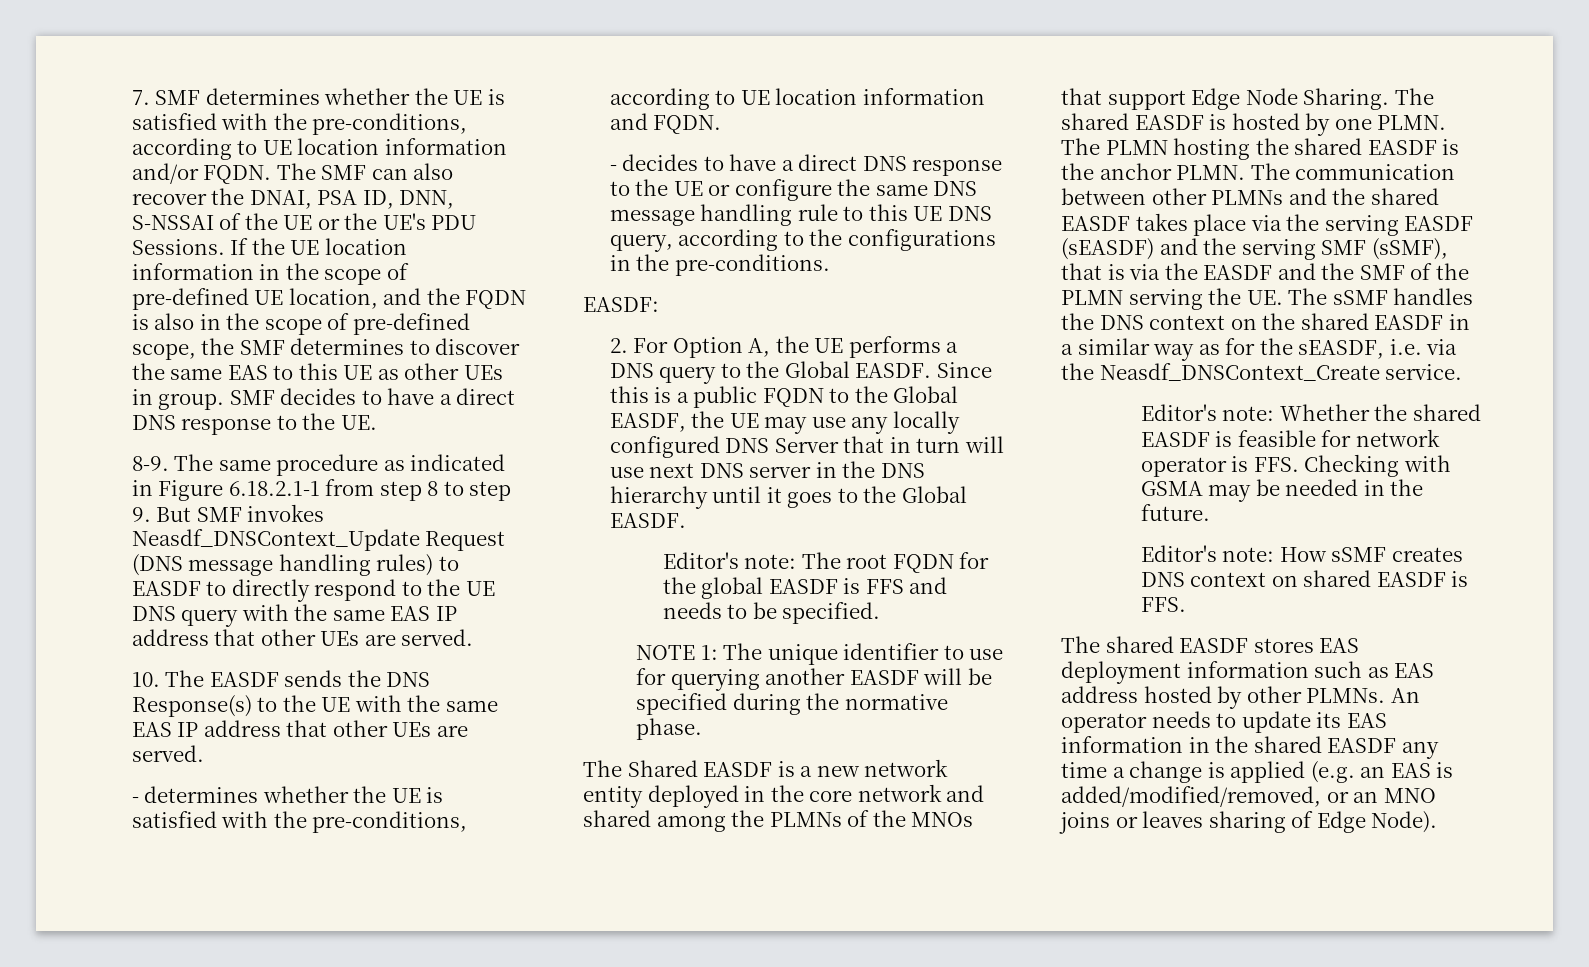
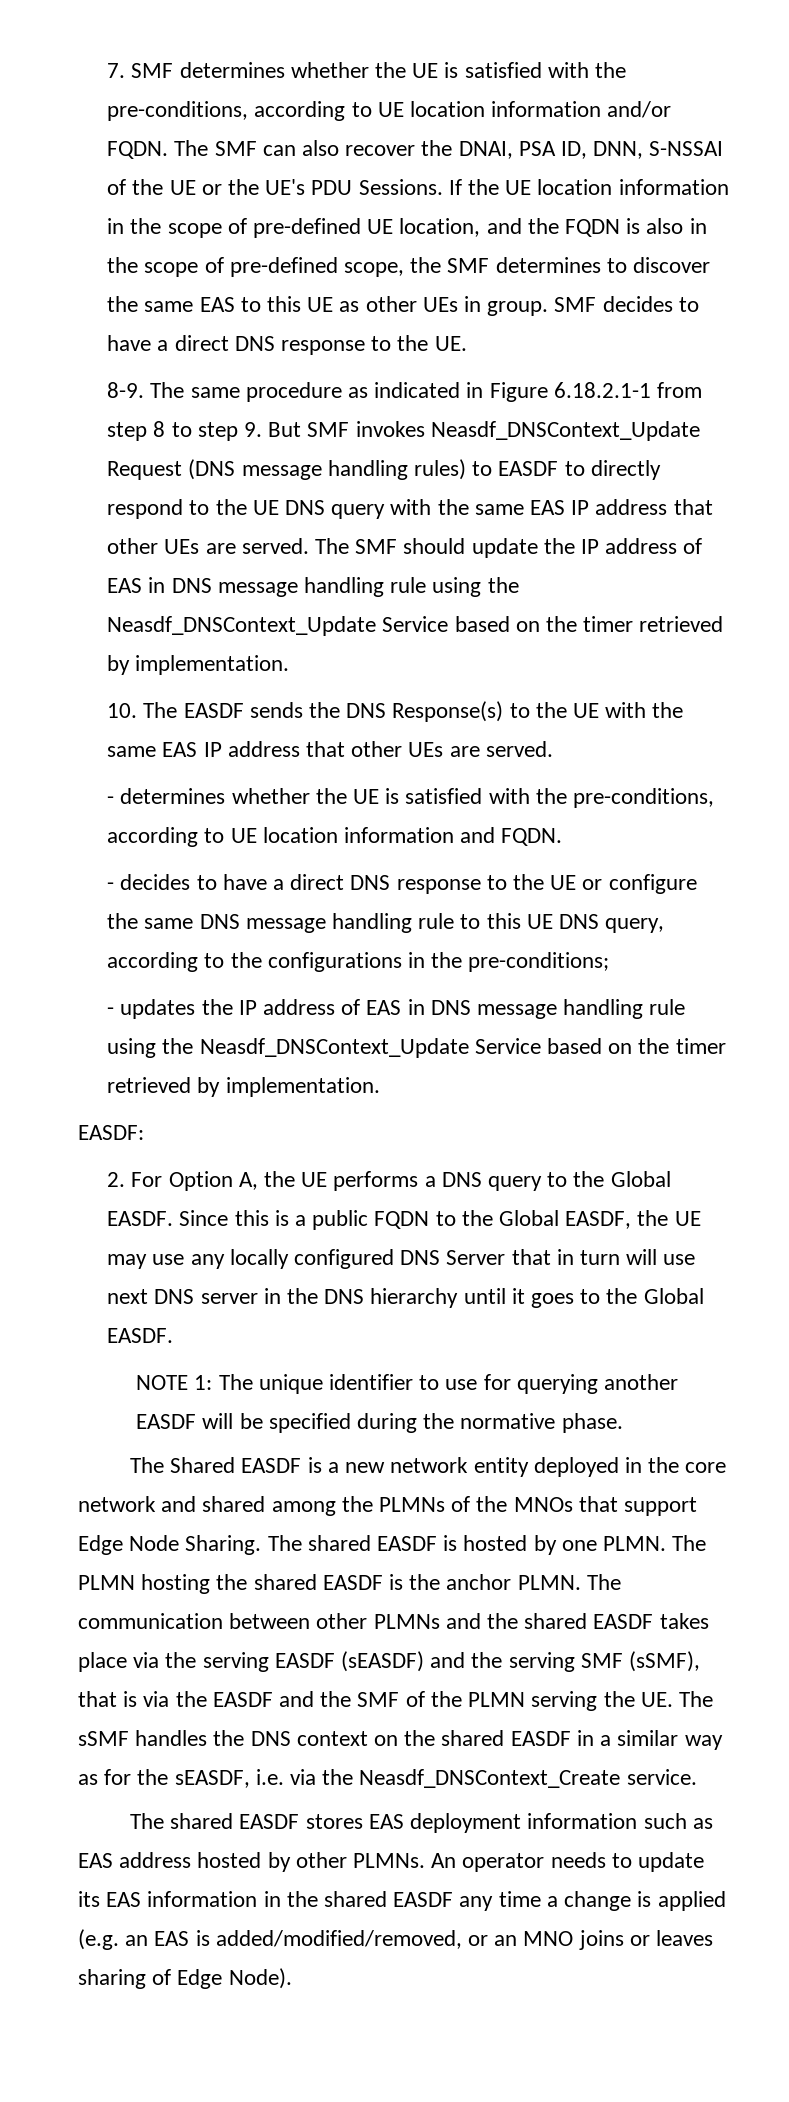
(474, 637) none -> [314,538,703,558] [107,577,519,597] [107,616,724,636] [107,655,290,675] The SMF should update the IP address of EAS in DNS message handling rule using the Neasdf_DNSContext_Update Service based on the timer retrieved by implementation.
[674,254,830,276] pre-conditions. -> [468,952,610,972] [107,999,686,1019] [107,1038,726,1058] [107,1077,380,1097] pre-conditions; // - updates the IP address of EAS in DNS message handling rule using the Neasdf_DNSContext_Update Service based on the timer retrieved by implementation.
[662,552,990,573] [662,577,948,599] [662,602,881,624] // Editor's note: The root FQDN for the global EASDF is FFS and needs to be specified. -> (174, 1335) none
[1140,404,1481,421] [1140,429,1440,447] [1140,454,1451,477] [1140,479,1424,502] [1140,504,1210,521] [1140,545,1463,562] [1140,570,1469,587] [1140,597,1186,612] // Editor's note: Whether the shared EASDF is feasible for network operator is FFS. Checking with GSMA may be needed in the future. // Editor's note: How sSMF creates DNS context on shared EASDF is FFS. -> (697, 1777) none

